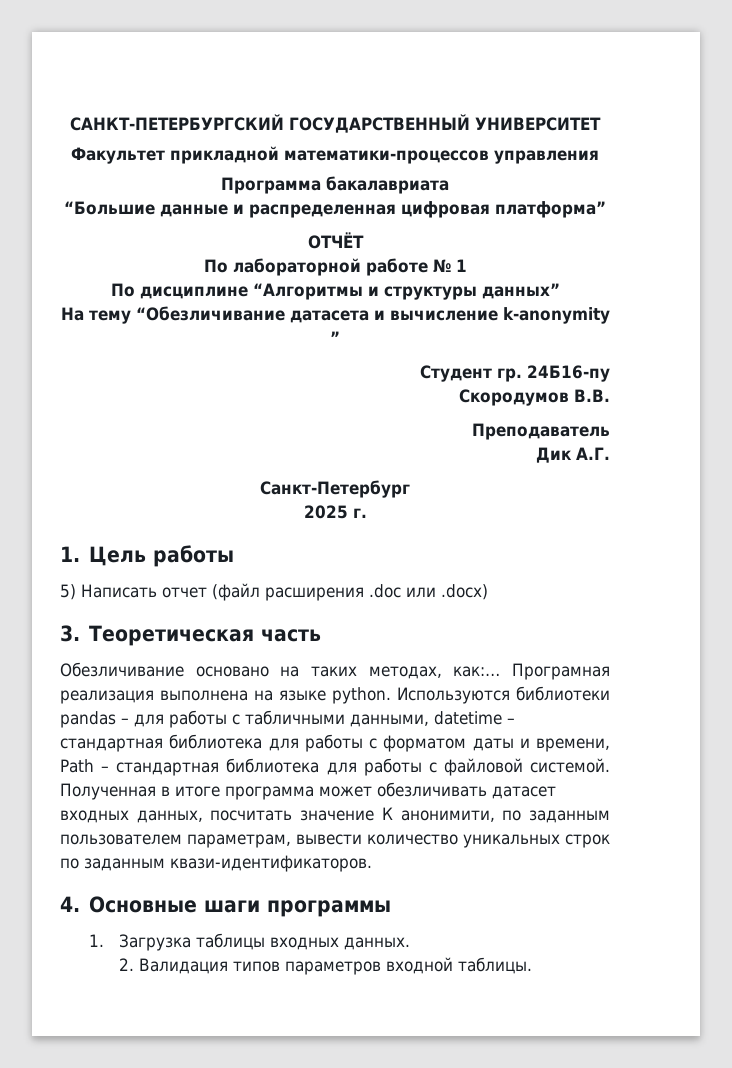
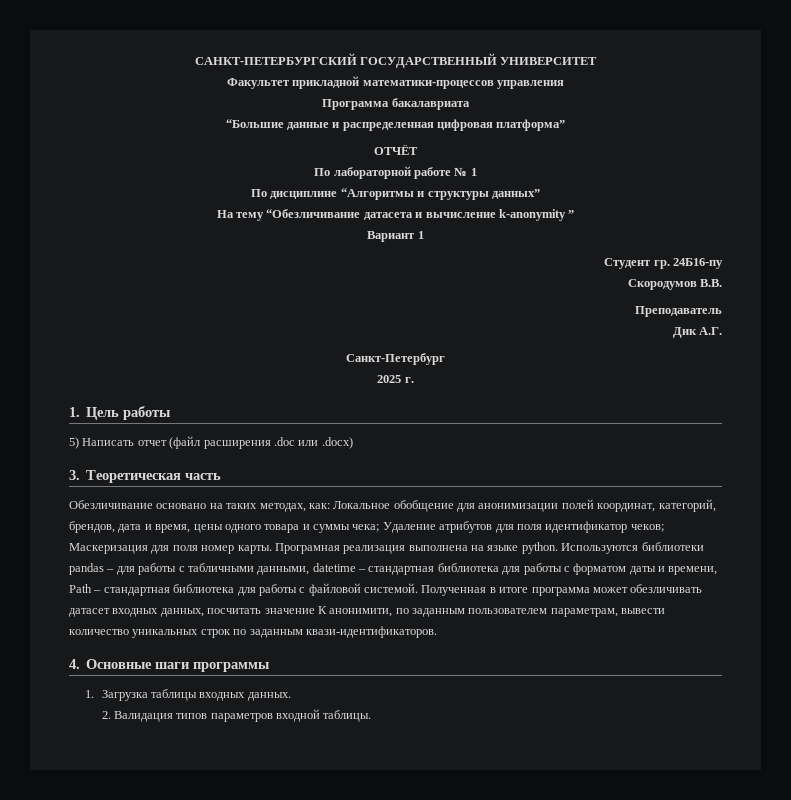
(340, 337) none -> [367,231,424,242] // Вариант 1
[453,666,501,677] как:… -> [308,499,716,512] [69,521,664,533] [69,543,272,554] как: Локальное обобщение для анонимизации полей координат, категорий, брендов, дата и время, цены одного товара и суммы чека; Удаление атрибутов для поля идентификатор чеков; Маскеризация для поля номер карты.

